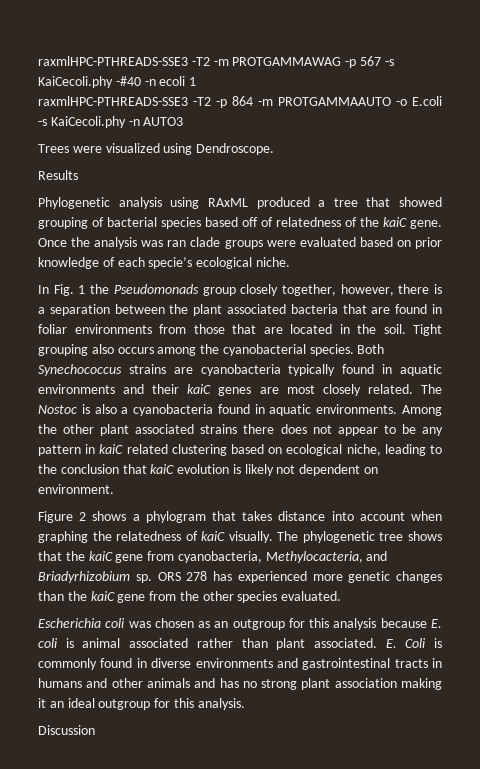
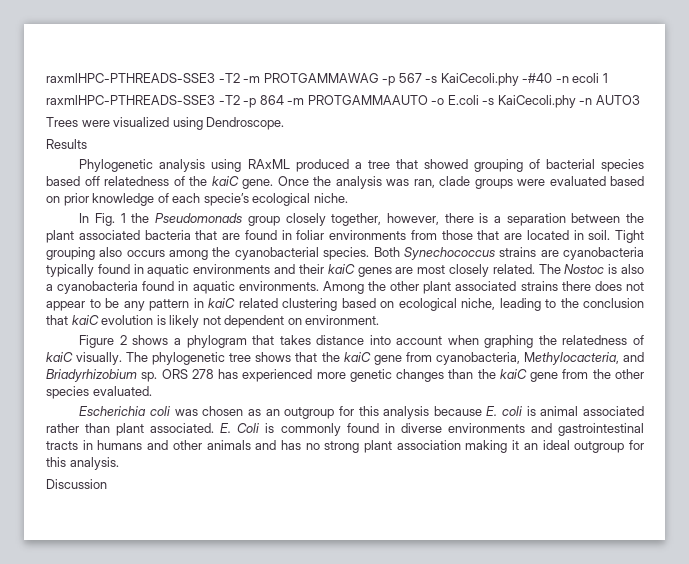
[261,217,273,227] of -> (100, 181) none
[167,240,187,247] ran -> [413,179,435,188] ran,
[357,324,376,334] the -> (584, 235) none

